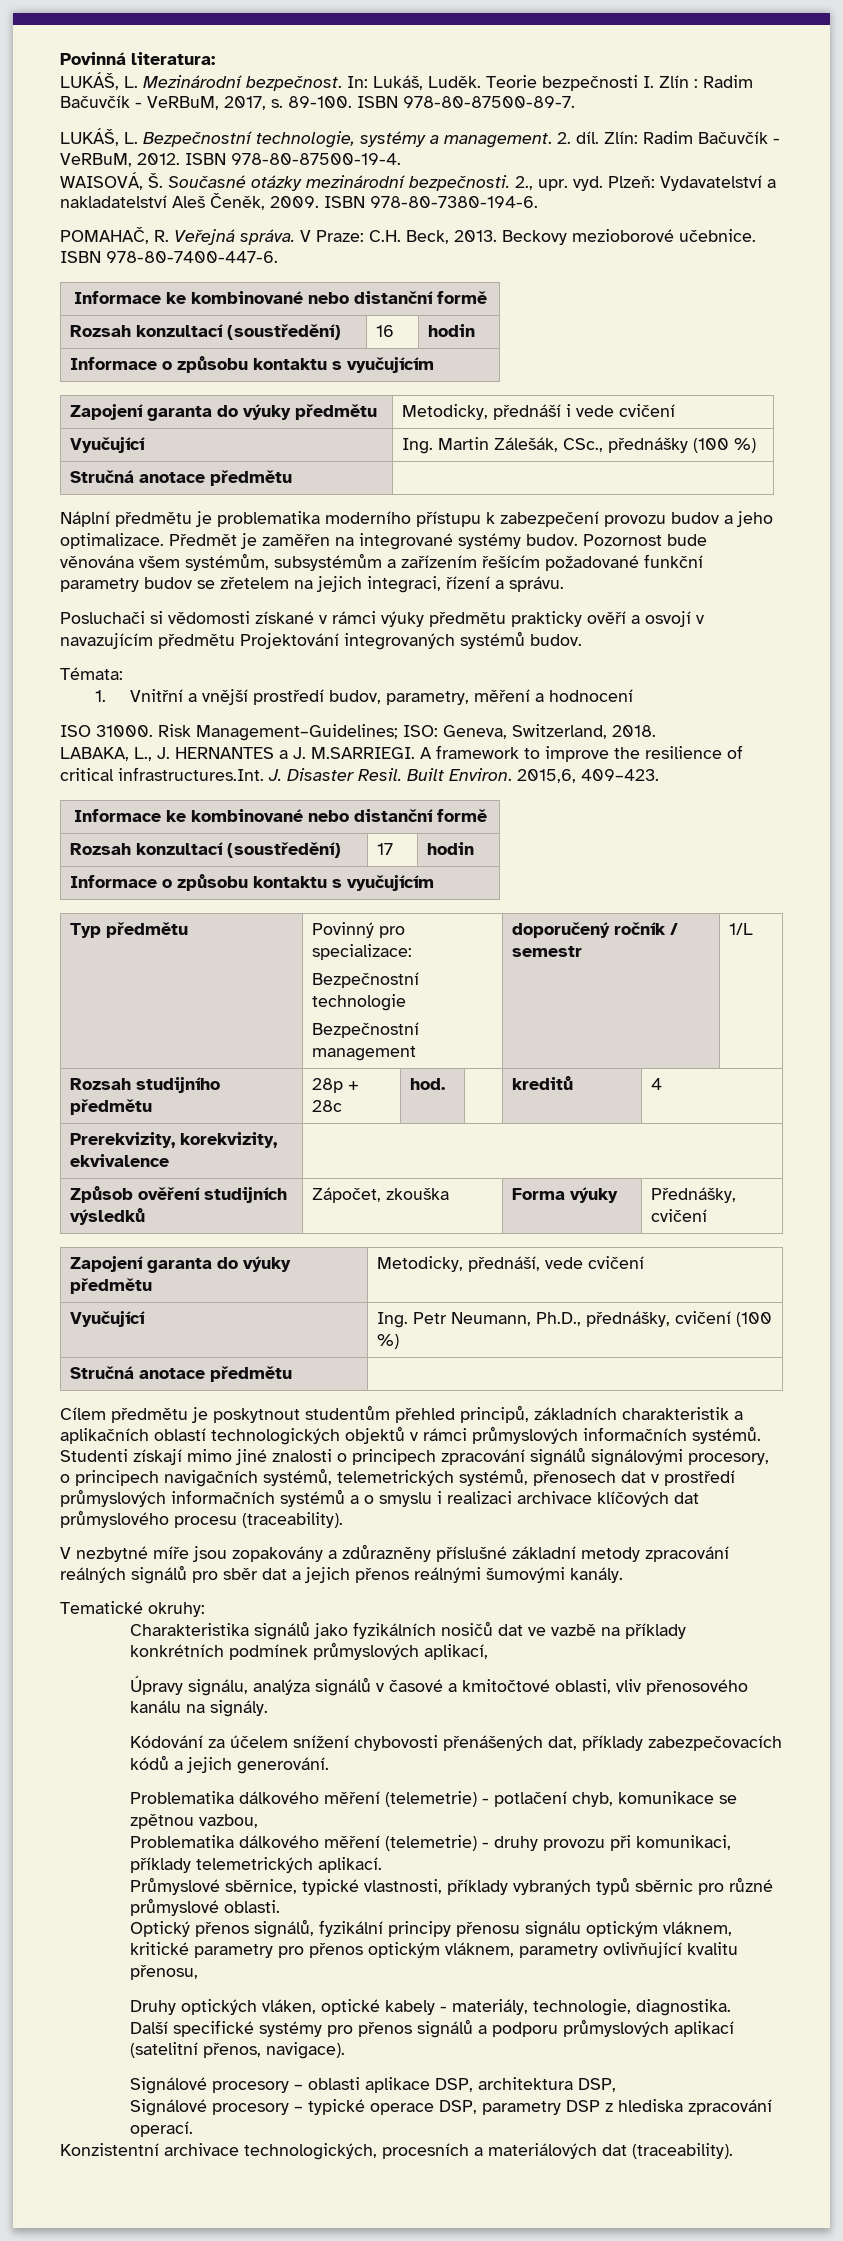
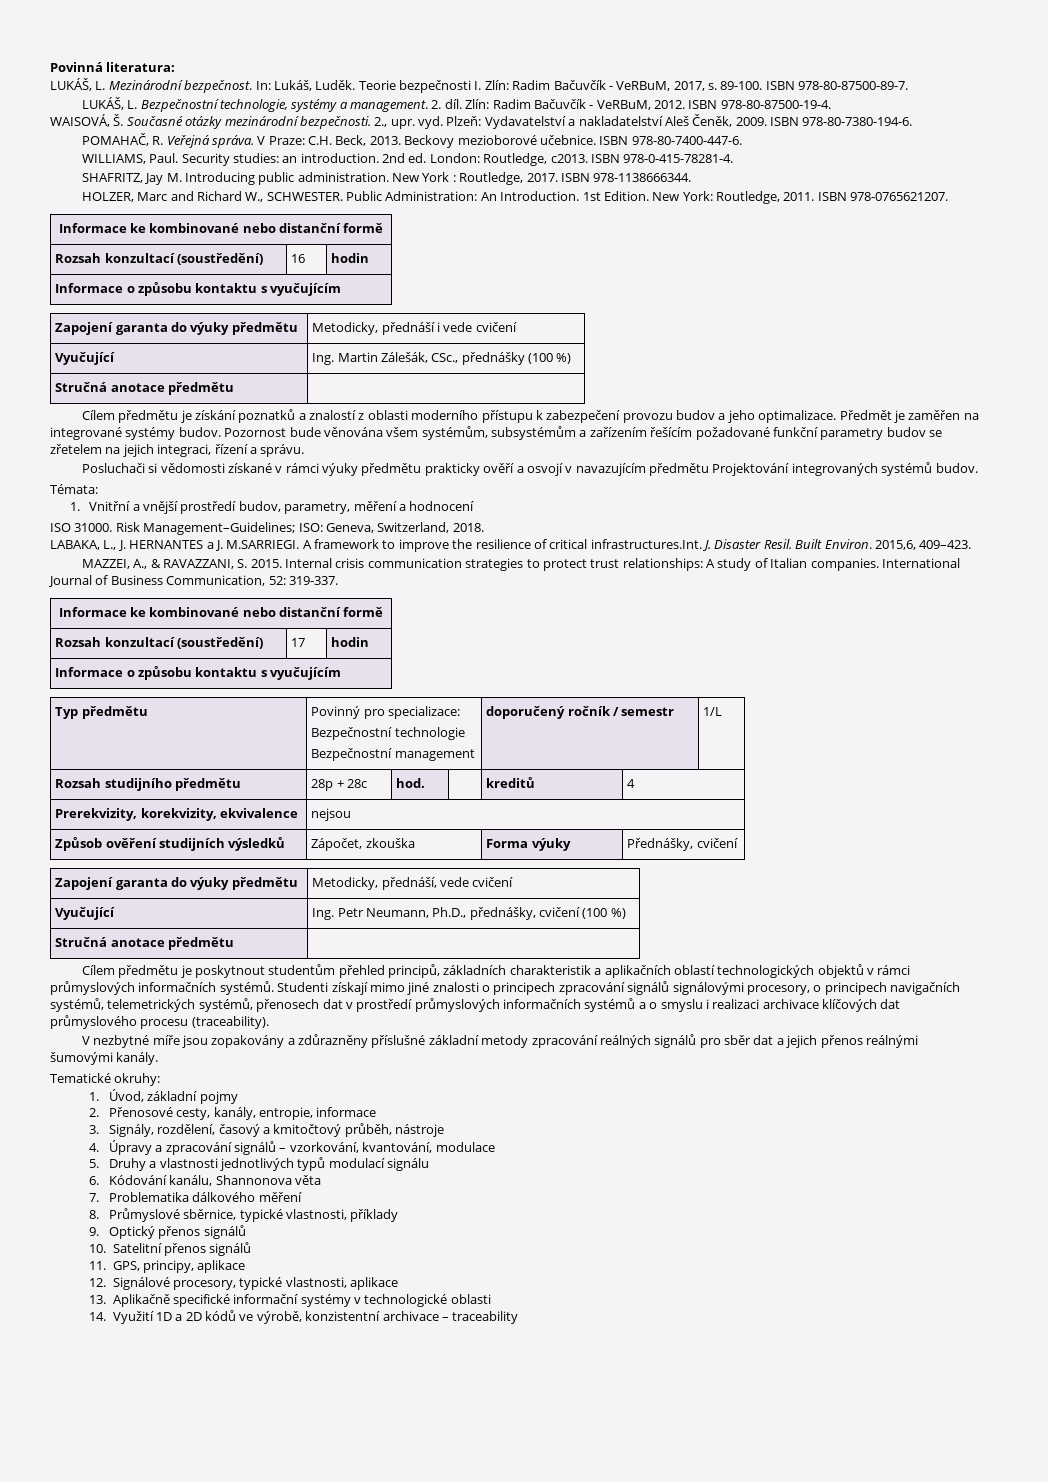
[659,75,698,88] Zlín : -> [484,80,509,90] Zlín:
(278, 257) none -> [81,153,734,166] [81,172,692,185] [81,191,949,204] // WILLIAMS, Paul. Security studies: an introduction. 2nd ed. London: Routledge, c2013. ISBN 978-0-415-78281-4. // SHAFRITZ, Jay M. Introducing public administration. New York : Routledge, 2017. ISBN 978-1138666344. // HOLZER, Marc and Richard W., SCHWESTER. Public Administration: An Introduction. 1st Edition. New York: Routledge, 2011. ISBN 978-0765621207.
[60,511,320,527] Náplní předmětu je problematika -> [81,409,408,423] Cílem předmětu je získání poznatků a znalostí z oblasti
(659, 775) none -> [81,558,960,571] [48,575,338,587] // MAZZEI, A., & RAVAZZANI, S. 2015. Internal crisis communication strategies to protect trust relationships: A study of Italian companies. International Journal of Business Communication, 52: 319-337.
(169, 1160) none -> [311,808,352,821] nejsou
[129,1621,686,1640] [129,1642,488,1660] [129,1676,748,1696] [129,1700,268,1717] [129,1735,782,1751] [129,1755,329,1774] [129,1791,737,1807] [129,1814,258,1829] [129,1835,731,1851] [129,1857,382,1873] Charakteristika signálů jako fyzikálních nosičů dat ve vazbě na příklady konkrétních podmínek průmyslových aplikací, // Úpravy signálu, analýza signálů v časové a kmitočtové oblasti, vliv přenosového kanálu na signály. // Kódování za účelem snížení chybovosti přenášených dat, příklady zabezpečovacích kódů a jejich generování. // Problematika dálkového měření (telemetrie) - potlačení chyb, komunikace se zpětnou vazbou, // Problematika dálkového měření (telemetrie) - druhy provozu při komunikaci, příklady telemetrických aplikací. // -> [89,1089,238,1104] [89,1107,377,1120] [89,1123,445,1137] [89,1140,495,1155] [89,1157,430,1171] [89,1175,322,1186] [89,1192,302,1202] [89,1210,100,1219] 1. Úvod, základní pojmy // 2. Přenosové cesty, kanály, entropie, informace // 3. Signály, rozdělení, časový a kmitočtový průběh, nástroje // 4. Úpravy a zpracování signálů – vzorkování, kvantování, modulace // 5. Druhy a vlastnosti jednotlivých typů modulací signálu // 6. Kódování kanálu, Shannonova věta // 7. Problematika dálkového měření // 8.
[512,1877,773,1895] [129,1898,280,1916] [129,1919,732,1938] [129,1942,738,1958] [129,1965,198,1980] [129,1999,731,2016] [129,2019,734,2038] [129,2042,345,2059] [129,2077,616,2094] [129,2099,772,2116] [129,2121,193,2137] [60,2143,733,2160] vybraných typů sběrnic pro různé průmyslové oblasti. // Optický přenos signálů, fyzikální principy přenosu signálu optickým vláknem, kritické parametry pro přenos optickým vláknem, parametry ovlivňující kvalitu přenosu, // Druhy optických vláken, optické kabely - materiály, technologie, diagnostika. // Další specifické systémy pro přenos signálů a podporu průmyslových aplikací (satelitní přenos, navigace). // Signálové procesory – oblasti aplikace DSP, architektura DSP, // Signálové procesory – typické operace DSP, parametry DSP z hlediska zpracování operací. // Konzistentní archivace technologických, procesních a materiálových dat (traceability). -> [89,1225,246,1239] [89,1242,252,1256] [89,1260,246,1273] [89,1277,399,1290] [89,1294,491,1307] [89,1310,519,1324] // 9. Optický přenos signálů // 10. Satelitní přenos signálů // 11. GPS, principy, aplikace // 12. Signálové procesory, typické vlastnosti, aplikace // 13. Aplikačně specifické informační systémy v technologické oblasti // 14. Využití 1D a 2D kódů ve výrobě, konzistentní archivace – traceability

